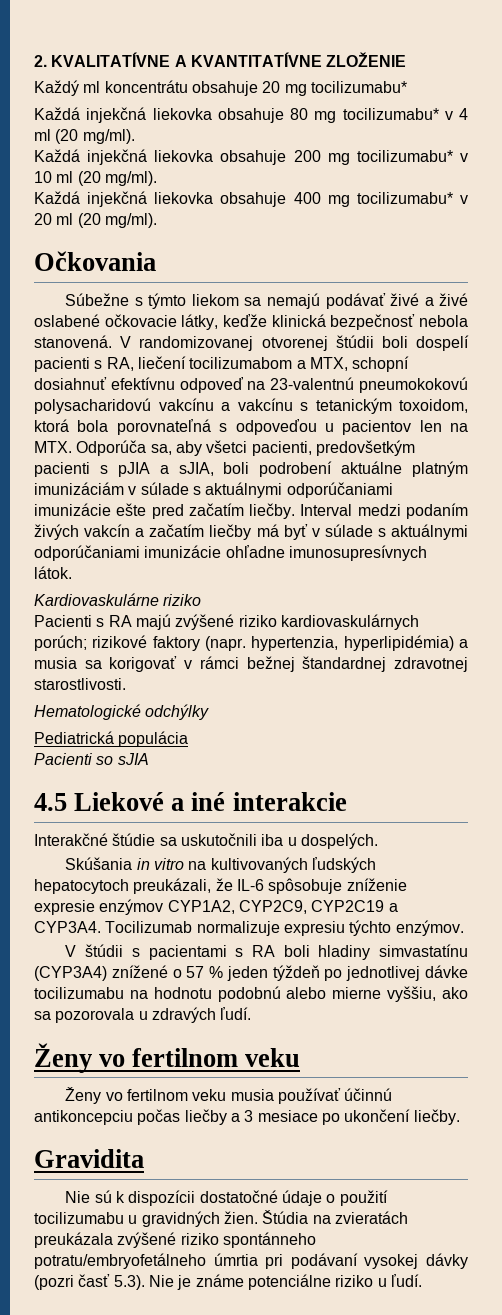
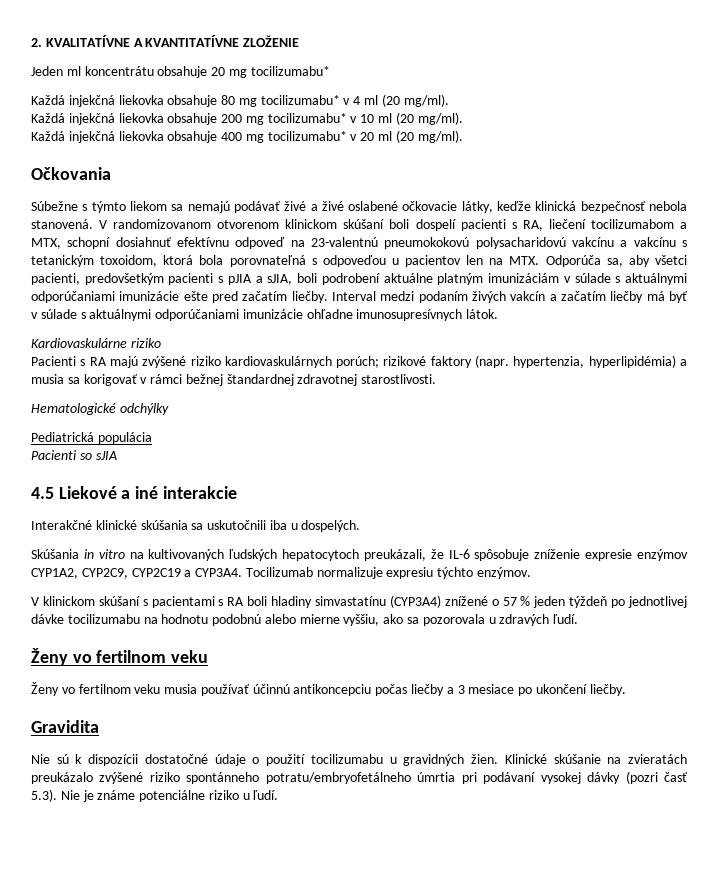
[34,80,79,96] Každý -> [31,66,63,76] Jeden
[139,335,374,351] randomizovanej otvorenej štúdii -> [113,219,385,229] randomizovanom otvorenom klinickom skúšaní
[112,833,156,846] štúdie -> [95,520,188,530] klinické skúšania
[85,944,124,957] štúdii -> [42,596,140,606] klinickom skúšaní
[262,1210,309,1224] Štúdia -> [504,754,601,764] Klinické skúšanie
[34,1232,113,1248] preukázala -> [31,772,93,784] preukázalo

